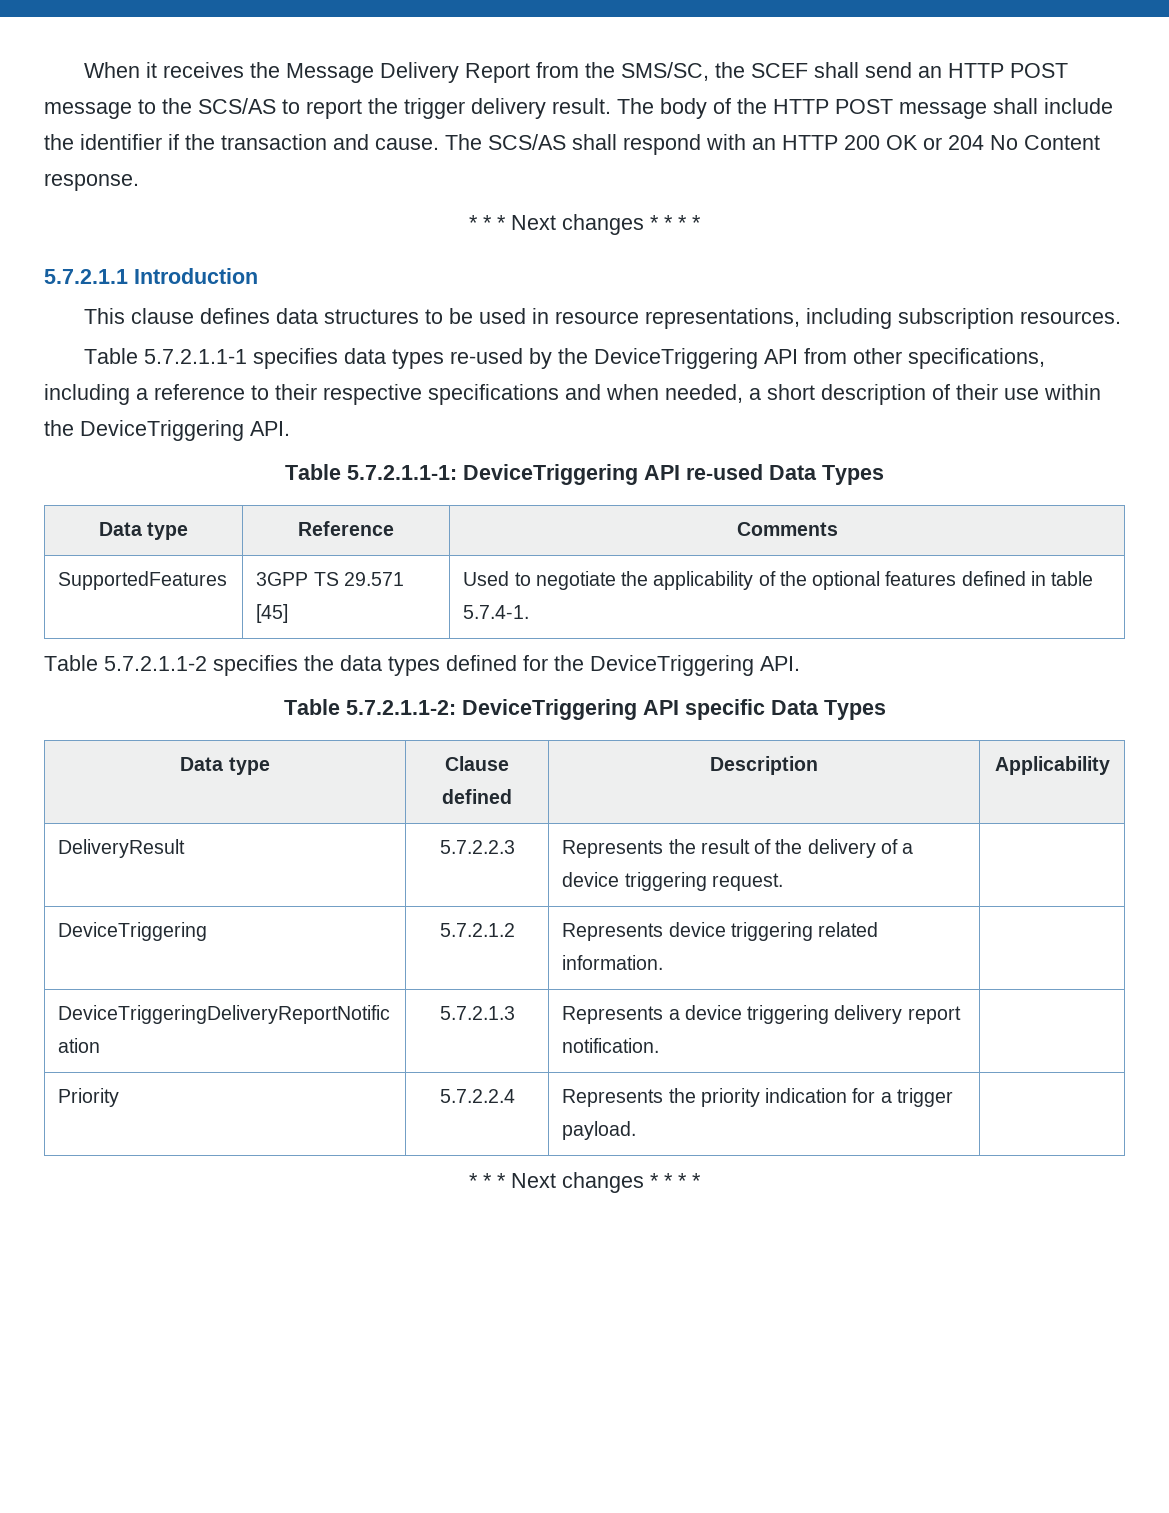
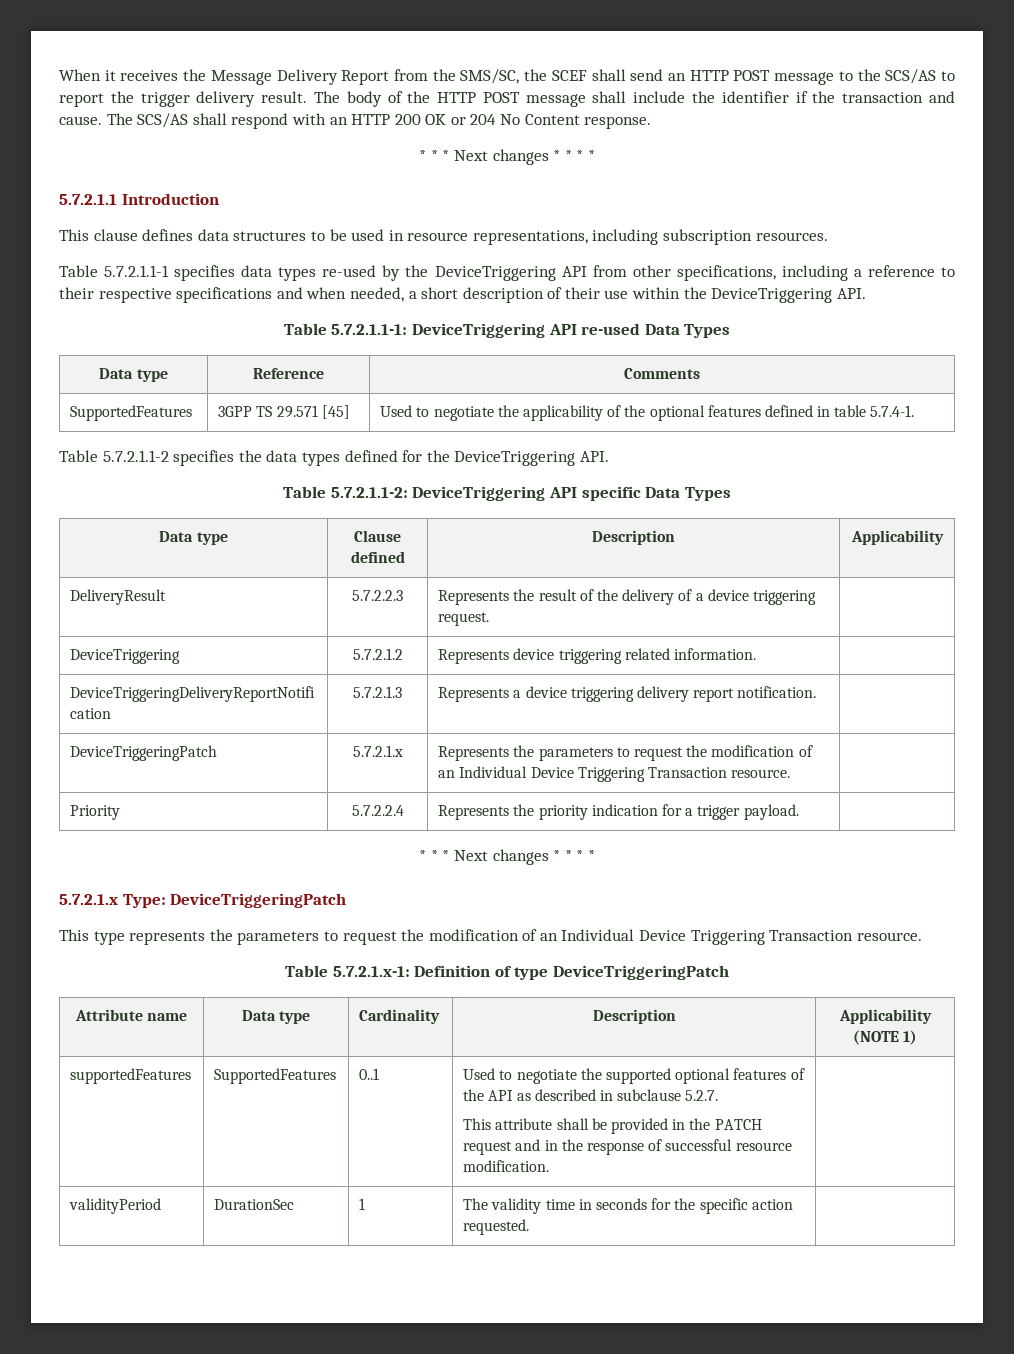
(660, 1045) none -> [70,745,218,761] [352,745,403,757] [438,745,813,761] [438,766,791,782] // DeviceTriggeringPatch | 5.7.2.1.x | Represents the parameters to request the modification of an Individual Device Triggering Transaction resource. |
(701, 1180) none -> [59,893,347,908] [59,929,922,945] [285,965,729,980] [74,1009,188,1021] [241,1010,311,1024] [359,1009,441,1024] [592,1009,676,1024] [838,1009,932,1024] [852,1030,918,1045] [70,1068,192,1084] [214,1068,337,1084] [359,1068,380,1080] [463,1068,805,1084] [463,1089,719,1101] [463,1118,762,1134] [463,1139,792,1155] [463,1160,550,1172] [69,1198,162,1214] [214,1199,295,1210] [359,1198,366,1210] [463,1198,793,1214] [463,1219,530,1235] // 5.7.2.1.x Type: DeviceTriggeringPatch // This type represents the parameters to request the modification of an Individual Device Triggering Transaction resource. // Table 5.7.2.1.x-1: Definition of type DeviceTriggeringPatch // Attribute name | Data type | Cardinality | Description | Applicability (NOTE 1) // supportedFeatures | SupportedFeatures | 0..1 | Used to negotiate the supported optional features of the API as described in subclause 5.2.7. // This attribute shall be provided in the PATCH request and in the response of successful resource modification. | // validityPeriod | DurationSec | 1 | The validity time in seconds for the specific action requested. |

